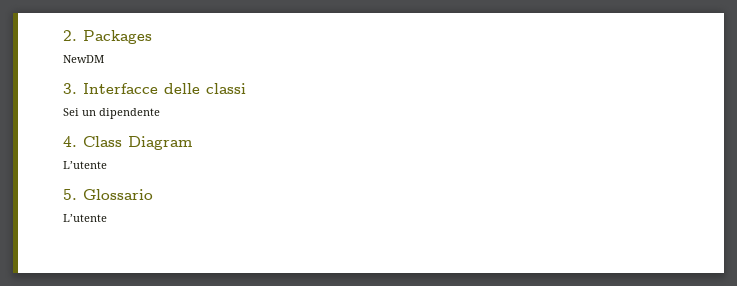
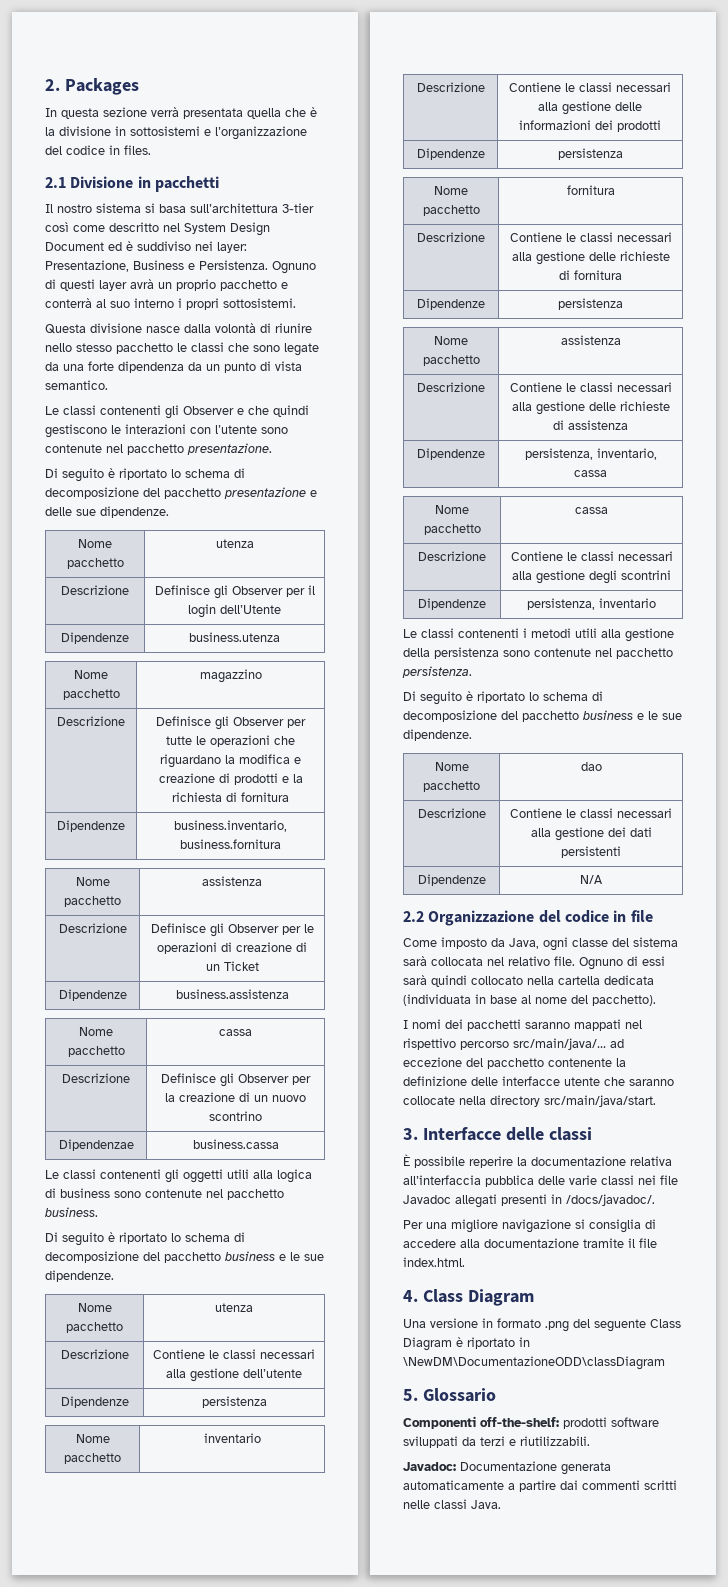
[63,55,104,63] [63,83,246,94] [63,108,160,119] [63,136,192,150] [63,161,107,169] [63,189,153,200] [63,214,107,222] NewDM // 3. Interfacce delle classi // Sei un dipendente // 4. Class Diagram // L’utente // 5. Glossario // L’utente -> [45,107,317,119] [45,126,307,140] [45,145,151,155] [45,176,219,192] [45,203,314,213] [45,222,270,236] [45,241,247,253] [45,260,316,274] [45,279,288,291] [45,298,296,310] [45,323,312,334] [45,342,319,356] [45,361,302,373] [45,380,108,390] [45,405,309,419] [45,424,288,438] [45,443,272,455] [45,468,245,482] [45,487,317,499] [45,506,169,518] [78,539,112,548] [66,558,124,569] [215,539,254,548] [61,585,129,595] [154,585,315,599] [188,604,281,618] [61,632,129,644] [189,632,280,642] [74,670,108,679] [62,689,120,700] [199,669,262,683] [57,716,125,726] [156,716,306,730] [166,735,295,747] [160,754,301,768] [158,773,303,785] [172,792,289,802] [57,820,125,832] [174,820,287,832] [180,839,281,849] [75,877,110,886] [64,896,121,907] [202,876,262,886] [58,923,127,933] [150,923,314,937] [157,942,307,954] [205,961,259,971] [58,989,127,1001] [175,989,289,999] [79,1027,113,1036] [67,1046,125,1057] [219,1029,252,1036] [62,1073,130,1083] [161,1073,311,1087] [165,1092,306,1102] [209,1111,262,1121] [58,1139,134,1151] [192,1139,279,1149] [45,1169,312,1183] [45,1188,284,1200] [45,1207,98,1217] [45,1232,245,1246] [45,1251,324,1263] [45,1270,114,1282] [77,1303,112,1312] [66,1322,123,1333] [215,1303,253,1312] [60,1349,129,1359] [153,1349,315,1359] [166,1368,302,1382] [60,1396,129,1408] [201,1396,267,1408] [75,1434,110,1443] [64,1453,121,1464] [203,1433,261,1443] [416,82,485,92] [509,82,671,92] [538,101,642,115] [519,120,661,132] [416,148,485,160] [557,148,623,160] [434,186,468,195] [422,205,480,216] [566,185,615,195] [417,232,485,242] [509,232,672,242] [511,251,670,265] [559,270,622,280] [417,298,485,310] [558,298,623,310] [434,336,468,345] [422,355,480,366] [560,335,621,345] [417,382,485,392] [509,382,672,392] [511,401,670,415] [553,420,628,430] [417,448,485,460] [524,448,657,460] [574,470,607,477] [435,505,469,514] [423,524,481,535] [575,507,608,514] [418,551,486,561] [510,551,673,561] [512,570,671,584] [418,598,486,610] [527,598,656,610] [403,628,674,642] [403,647,673,659] [402,666,472,678] [403,691,603,705] [403,710,682,722] [403,729,472,741] [434,762,469,771] [423,781,480,792] [580,762,602,771] [417,808,486,818] [510,808,672,818] [530,827,652,841] [561,846,621,858] [417,874,486,886] [580,875,603,884] [403,910,653,926] [403,937,678,951] [403,956,665,970] [403,975,654,987] [403,994,656,1006] [403,1019,642,1031] [403,1038,624,1050] [403,1057,626,1069] [403,1076,674,1086] [403,1095,656,1107] [403,1127,592,1141] [403,1154,672,1168] [403,1175,678,1187] [403,1194,655,1208] [403,1219,656,1233] [403,1238,657,1248] [403,1257,465,1267] [403,1289,534,1306] [403,1318,681,1332] [403,1337,530,1351] [403,1356,665,1370] [403,1388,496,1402] [403,1416,659,1429] [403,1436,590,1448] [403,1461,611,1475] [403,1480,677,1492] [403,1499,501,1509] In questa sezione verrà presentata quella che è la divisione in sottosistemi e l’organizzazione del codice in files. // 2.1 Divisione in pacchetti // Il nostro sistema si basa sull’architettura 3-tier così come descritto nel System Design Document ed è suddiviso nei layer: Presentazione, Business e Persistenza. Ognuno di questi layer avrà un proprio pacchetto e conterrà al suo interno i propri sottosistemi. // Questa divisione nasce dalla volontà di riunire nello stesso pacchetto le classi che sono legate da una forte dipendenza da un punto di vista semantico. // Le classi contenenti gli Observer e che quindi gestiscono le interazioni con l’utente sono contenute nel pacchetto presentazione. // Di seguito è riportato lo schema di decomposizione del pacchetto presentazione e delle sue dipendenze. // Nome pacchetto | utenza // Descrizione | Definisce gli Observer per il login dell’Utente // Dipendenze | business.utenza // Nome pacchetto | magazzino // Descrizione | Definisce gli Observer per tutte le operazioni che riguardano la modifica e creazione di prodotti e la richiesta di fornitura // Dipendenze | business.inventario, business.fornitura // Nome pacchetto | assistenza // Descrizione | Definisce gli Observer per le operazioni di creazione di un Ticket // Dipendenze | business.assistenza // Nome pacchetto | cassa // Descrizione | Definisce gli Observer per la creazione di un nuovo scontrino // Dipendenzae | business.cassa // Le classi contenenti gli oggetti utili alla logica di business sono contenute nel pacchetto business. // Di seguito è riportato lo schema di decomposizione del pacchetto business e le sue dipendenze. // Nome pacchetto | utenza // Descrizione | Contiene le classi necessari alla gestione dell’utente // Dipendenze | persistenza // Nome pacchetto | inventario // Descrizione | Contiene le classi necessari alla gestione delle informazioni dei prodotti // Dipendenze | persistenza // Nome pacchetto | fornitura // Descrizione | Contiene le classi necessari alla gestione delle richieste di fornitura // Dipendenze | persistenza // Nome pacchetto | assistenza // Descrizione | Contiene le classi necessari alla gestione delle richieste di assistenza // Dipendenze | persistenza, inventario, cassa // Nome pacchetto | cassa // Descrizione | Contiene le classi necessari alla gestione degli scontrini // Dipendenze | persistenza, inventario // Le classi contenenti i metodi utili alla gestione della persistenza sono contenute nel pacchetto persistenza. // Di seguito è riportato lo schema di decomposizione del pacchetto business e le sue dipendenze. // Nome pacchetto | dao // Descrizione | Contiene le classi necessari alla gestione dei dati persistenti // Dipendenze | N/A // 2.2 Organizzazione del codice in file // Come imposto da Java, ogni classe del sistema sarà collocata nel relativo file. Ognuno di essi sarà quindi collocato nella cartella dedicata (individuata in base al nome del pacchetto). // I nomi dei pacchetti saranno mappati nel rispettivo percorso src/main/java/… ad eccezione del pacchetto contenente la definizione delle interfacce utente che saranno collocate nella directory src/main/java/start. // 3. Interfacce delle classi // È possibile reperire la documentazione relativa all’interfaccia pubblica delle varie classi nei file Javadoc allegati presenti in /docs/javadoc/. // Per una migliore navigazione si consiglia di accedere alla documentazione tramite il file index.html. // 4. Class Diagram // Una versione in formato .png del seguente Class Diagram è riportato in \NewDM\DocumentazioneODD\classDiagram // 5. Glossario // Componenti off-the-shelf: prodotti software sviluppati da terzi e riutilizzabili. // Javadoc: Documentazione generata automaticamente a partire dai commenti scritti nelle classi Java.

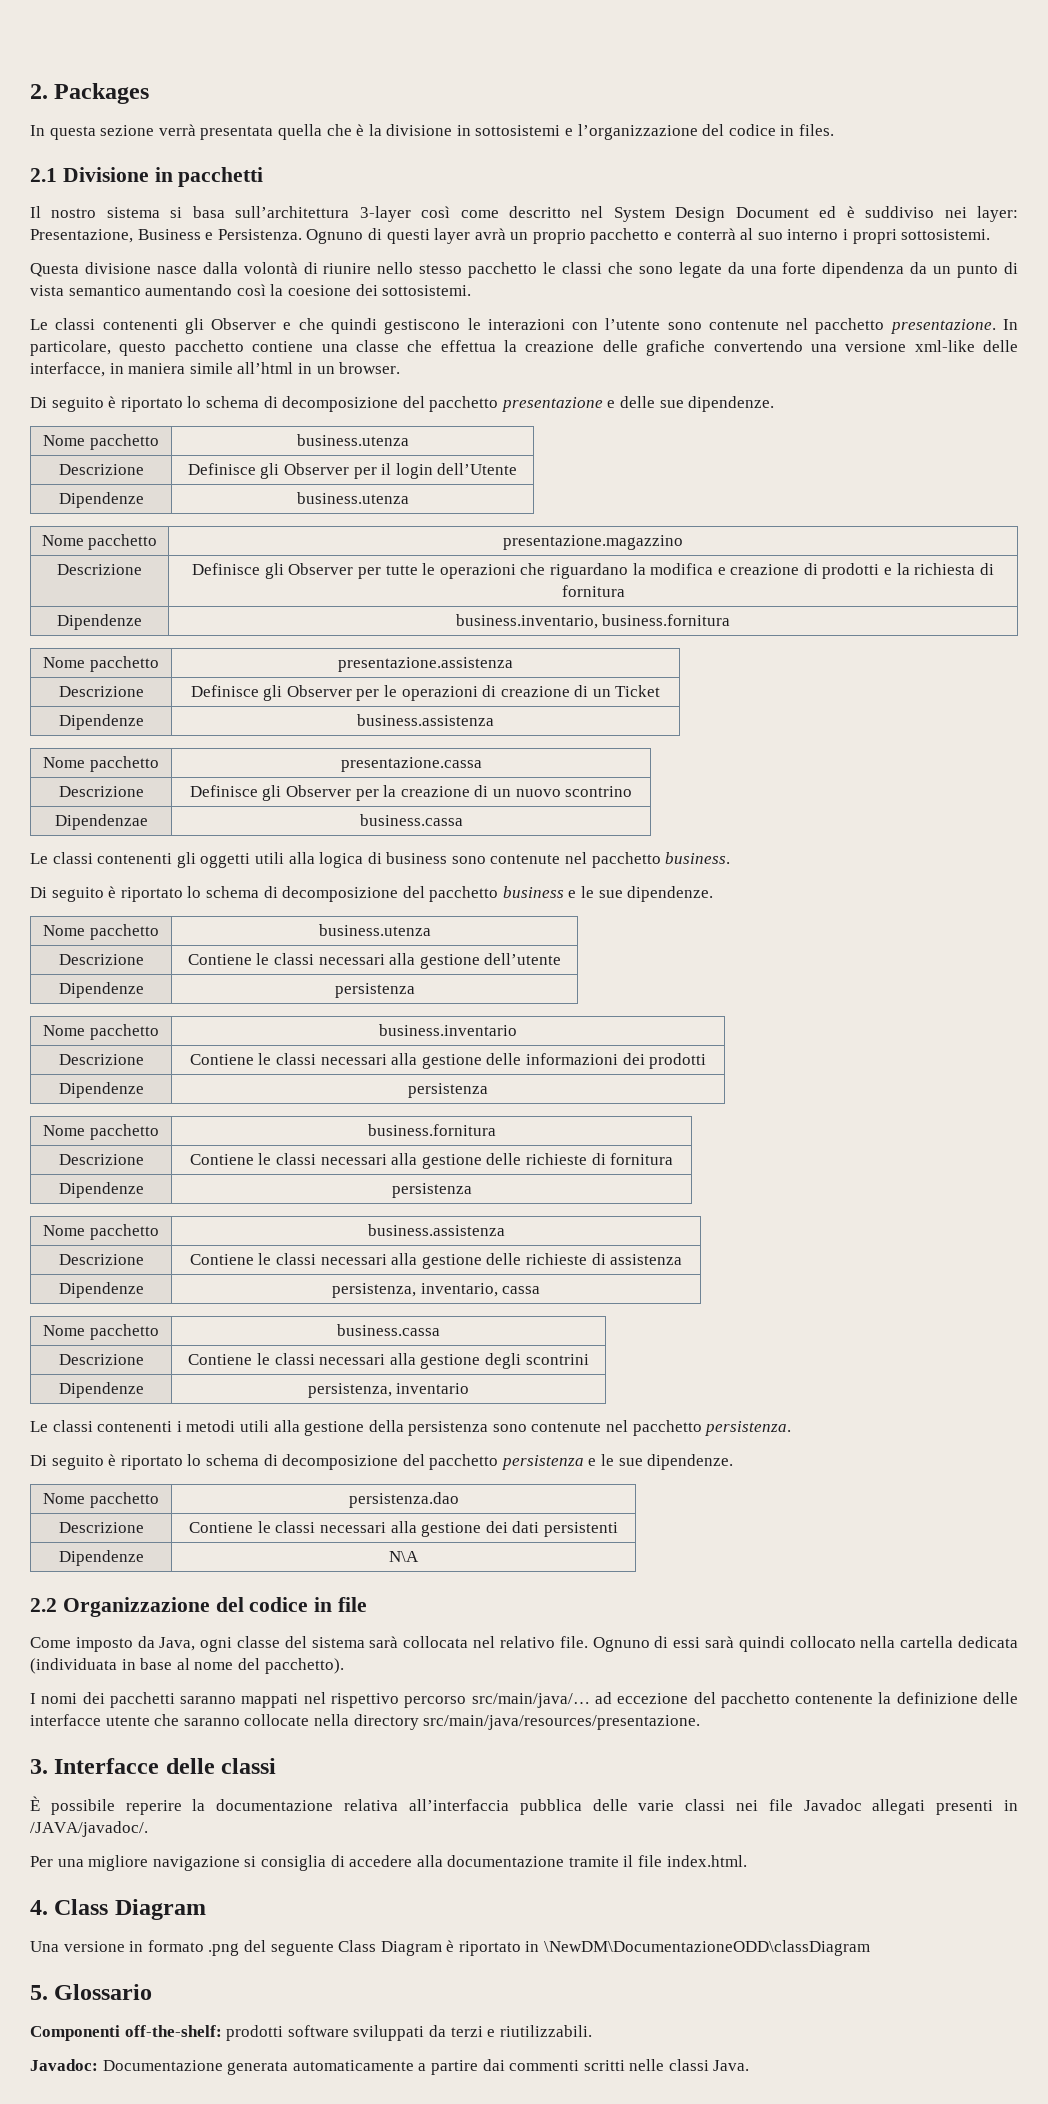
[282,203,314,213] 3-tier -> [359,206,411,222] 3-layer
[45,380,108,390] semantico. -> [68,284,472,296] semantico aumentando così la coesione dei sottosistemi.
(272, 449) none -> [1003,319,1019,330] [30,340,1018,356] [30,362,401,377] In particolare, questo pacchetto contiene una classe che effettua la creazione delle grafiche convertendo una versione xml-like delle interfacce, in maniera simile all’html in un browser.
[215,539,254,548] utenza -> [296,434,409,446] business.utenza
[199,669,262,683] magazzino -> [503,535,683,550] presentazione.magazzino
[202,876,262,886] assistenza -> [338,657,513,672] presentazione.assistenza
[219,1029,252,1036] cassa -> [340,757,482,772] presentazione.cassa
[215,1303,253,1312] utenza -> [318,924,431,936] business.utenza
[203,1433,261,1443] inventario -> [379,1024,517,1036] business.inventario
[566,185,615,195] fornitura -> [367,1124,496,1136] business.fornitura
[560,335,621,345] assistenza -> [367,1224,505,1236] business.assistenza
[575,507,608,514] cassa -> [337,1324,440,1336] business.cassa
[583,710,682,720] [403,729,472,741] [434,762,469,771] [423,781,480,792] [580,762,602,771] business e le sue dipendenze. // Nome pacchetto | dao -> [501,1454,734,1470] [43,1492,159,1508] [348,1492,459,1508] persistenza e le sue dipendenze. // Nome pacchetto | persistenza.dao
[580,875,603,884] N/A -> [389,1551,419,1562] N\A
[544,1095,656,1107] src/main/java/start. -> [423,1715,701,1730] src/main/java/resources/presentazione.
[566,1194,655,1206] /docs/javadoc/. -> [30,1821,148,1837] /JAVA/javadoc/.

